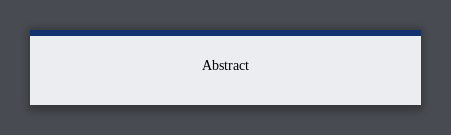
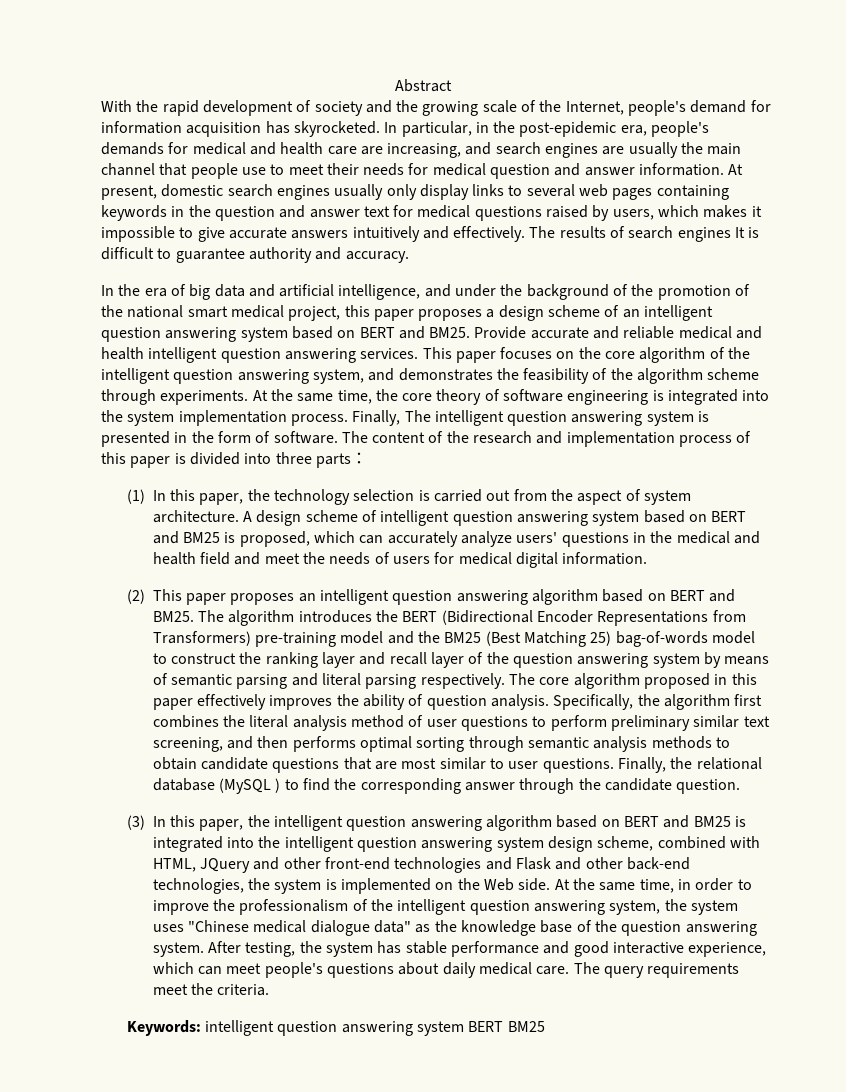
(249, 65) none -> [100,100,771,116] [100,121,710,137] [100,142,742,158] [100,163,744,179] [100,184,729,200] [100,205,762,221] [100,226,760,242] [100,247,409,263] [100,284,751,300] [100,305,714,321] [100,326,763,342] [100,347,751,363] [100,368,760,384] [100,389,770,405] [100,410,710,426] [100,431,752,447] [100,452,367,468] [126,489,691,505] [152,510,747,526] [152,531,760,547] [152,552,648,568] [126,589,736,605] [152,610,746,626] [152,631,756,647] [152,652,770,668] [152,673,757,689] [152,694,763,710] [152,715,770,731] [152,736,731,752] [152,757,762,773] [152,778,741,794] [126,815,746,831] [152,836,761,852] [152,857,691,873] [152,878,752,894] [152,899,739,915] [152,920,757,936] [152,941,767,957] [152,962,740,978] [152,983,270,996] [126,1020,545,1036] // With the rapid development of society and the growing scale of the Internet, people's demand for information acquisition has skyrocketed. In particular, in the post-epidemic era, people's demands for medical and health care are increasing, and search engines are usually the main channel that people use to meet their needs for medical question and answer information. At present, domestic search engines usually only display links to several web pages containing keywords in the question and answer text for medical questions raised by users, which makes it impossible to give accurate answers intuitively and effectively. The results of search engines It is difficult to guarantee authority and accuracy. // In the era of big data and artificial intelligence, and under the background of the promotion of the national smart medical project, this paper proposes a design scheme of an intelligent question answering system based on BERT and BM25. Provide accurate and reliable medical and health intelligent question answering services. This paper focuses on the core algorithm of the intelligent question answering system, and demonstrates the feasibility of the algorithm scheme through experiments. At the same time, the core theory of software engineering is integrated into the system implementation process. Finally, The intelligent question answering system is presented in the form of software. The content of the research and implementation process of this paper is divided into three parts： // (1) In this paper, the technology selection is carried out from the aspect of system architecture. A design scheme of intelligent question answering system based on BERT and BM25 is proposed, which can accurately analyze users' questions in the medical and health field and meet the needs of users for medical digital information. // (2) This paper proposes an intelligent question answering algorithm based on BERT and BM25. The algorithm introduces the BERT (Bidirectional Encoder Representations from Transformers) pre-training model and the BM25 (Best Matching 25) bag-of-words model to construct the ranking layer and recall layer of the question answering system by means of semantic parsing and literal parsing respectively. The core algorithm proposed in this paper effectively improves the ability of question analysis. Specifically, the algorithm first combines the literal analysis method of user questions to perform preliminary similar text screening, and then performs optimal sorting through semantic analysis methods to obtain candidate questions that are most similar to user questions. Finally, the relational database (MySQL ) to find the corresponding answer through the candidate question. // (3) In this paper, the intelligent question answering algorithm based on BERT and BM25 is integrated into the intelligent question answering system design scheme, combined with HTML, JQuery and other front-end technologies and Flask and other back-end technologies, the system is implemented on the Web side. At the same time, in order to improve the professionalism of the intelligent question answering system, the system uses "Chinese medical dialogue data" as the knowledge base of the question answering system. After testing, the system has stable performance and good interactive experience, which can meet people's questions about daily medical care. The query requirements meet the criteria. // Keywords: intelligent question answering system BERT BM25

